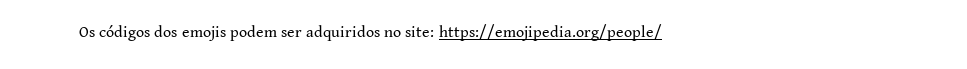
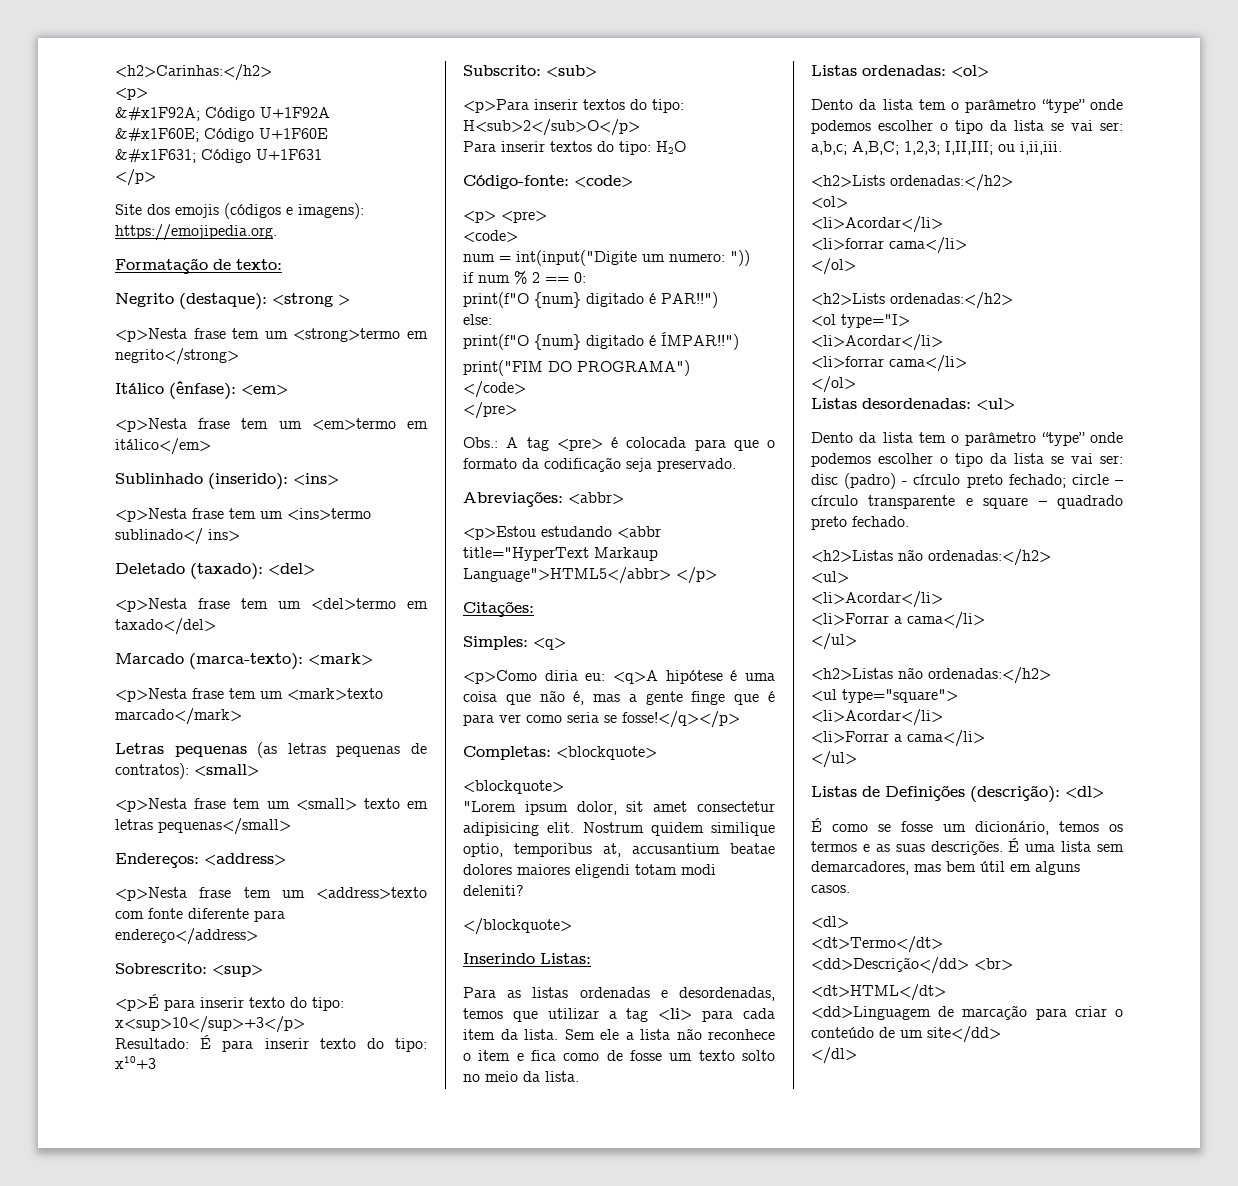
[79,24,662,41] Os códigos dos emojis podem ser adquiridos no site: https://emojipedia.org/people/ -> [115,64,272,81] [115,87,148,100] [115,107,330,121] [115,128,328,142] [115,149,322,163] [115,169,156,186] [115,203,364,219] [115,224,277,241] [115,258,282,274] [115,293,350,310] [115,328,428,342] [115,348,239,365] [115,381,288,400] [115,418,428,432] [115,438,211,455] [115,473,339,490] [115,508,371,522] [115,528,240,545] [115,563,315,580] [115,598,428,612] [115,618,216,635] [115,653,373,670] [115,688,383,702] [115,708,242,725] [115,742,427,758] [115,763,259,779] [115,798,428,812] [115,818,291,835] [115,853,286,868] [115,887,427,901] [115,908,285,922] [115,928,258,945] [115,963,263,977] [115,994,344,1011] [115,1016,305,1033] [115,1035,427,1052] [115,1056,156,1069] [463,65,597,78] [463,99,684,113] [463,119,640,136] [463,141,686,155] [463,175,633,189] [463,210,547,223] [463,230,518,243] [463,250,750,266] [463,271,586,284] [463,292,718,308] [463,314,492,325] [463,332,739,350] [463,360,690,376] [463,381,526,398] [463,402,517,419] [463,437,775,451] [463,457,736,472] [463,491,624,507] [463,526,661,540] [463,547,658,561] [463,567,717,584] [463,601,534,617] [463,636,566,650] [463,670,775,684] [463,690,775,705] [463,711,740,728] [463,746,657,760] [463,780,564,794] [463,801,775,815] [463,822,775,836] [463,843,775,857] [463,864,716,878] [463,885,524,896] [463,918,572,935] [463,953,591,964] [463,987,775,1001] [463,1008,775,1022] [463,1028,775,1040] [463,1050,775,1061] [463,1071,579,1082] [811,65,989,78] [811,99,1123,113] [811,120,1123,134] [811,141,1062,155] [811,174,1013,191] [811,196,848,209] [811,216,943,233] [811,237,967,254] [811,258,856,275] [811,292,1013,309] [811,314,910,328] [811,334,943,351] [811,355,967,372] [811,376,856,393] [811,398,1015,411] [811,432,1123,446] [811,453,1123,467] [811,473,1123,489] [811,495,1123,509] [811,516,909,530] [811,549,1051,566] [811,571,849,584] [811,591,943,608] [811,612,985,629] [811,633,857,650] [811,667,1051,684] [811,689,958,703] [811,709,943,726] [811,730,985,747] [811,751,857,768] [811,785,1104,803] [811,818,1123,835] [811,838,1124,855] [811,861,1080,875] [811,885,850,893] [811,916,849,929] [811,936,943,953] [811,957,1013,974] [811,984,946,1001] [811,1005,1123,1020] [811,1026,1001,1043] [811,1047,857,1064] <h2>Carinhas:</h2> // <p> // &#x1F92A; Código U+1F92A // &#x1F60E; Código U+1F60E // &#x1F631; Código U+1F631 // </p> // Site dos emojis (códigos e imagens): https://emojipedia.org. // Formatação de texto: // Negrito (destaque): <strong > // <p>Nesta frase tem um <strong>termo em negrito</strong> // Itálico (ênfase): <em> // <p>Nesta frase tem um <em>termo em itálico</em> // Sublinhado (inserido): <ins> // <p>Nesta frase tem um <ins>termo sublinado</ ins> // Deletado (taxado): <del> // <p>Nesta frase tem um <del>termo em taxado</del> // Marcado (marca-texto): <mark> // <p>Nesta frase tem um <mark>texto marcado</mark> // Letras pequenas (as letras pequenas de contratos): <small> // <p>Nesta frase tem um <small> texto em letras pequenas</small> // Endereços: <address> // <p>Nesta frase tem um <address>texto com fonte diferente para endereço</address> // Sobrescrito: <sup> // <p>É para inserir texto do tipo: x<sup>10</sup>+3</p> // Resultado: É para inserir texto do tipo: x10+3 // Subscrito: <sub> // <p>Para inserir textos do tipo: H<sub>2</sub>O</p> // Para inserir textos do tipo: H2O // Código-fonte: <code> // <p> <pre> // <code> // num = int(input("Digite um numero: ")) // if num % 2 == 0: // print(f"O {num} digitado é PAR!!") // else: // print(f"O {num} digitado é ÍMPAR!!") // print("FIM DO PROGRAMA") // </code> // </pre> // Obs.: A tag <pre> é colocada para que o formato da codificação seja preservado. // Abreviações: <abbr> // <p>Estou estudando <abbr title="HyperText Markaup Language">HTML5</abbr> </p> // Citações: // Simples: <q> // <p>Como diria eu: <q>A hipótese é uma coisa que não é, mas a gente finge que é para ver como seria se fosse!</q></p> // Completas: <blockquote> // <blockquote> // "Lorem ipsum dolor, sit amet consectetur adipisicing elit. Nostrum quidem similique optio, temporibus at, accusantium beatae dolores maiores eligendi totam modi deleniti? // </blockquote> // Inserindo Listas: // Para as listas ordenadas e desordenadas, temos que utilizar a tag <li> para cada item da lista. Sem ele a lista não reconhece o item e fica como de fosse um texto solto no meio da lista. // Listas ordenadas: <ol> // Dento da lista tem o parâmetro “type” onde podemos escolher o tipo da lista se vai ser: a,b,c; A,B,C; 1,2,3; I,II,III; ou i,ii,iii. // <h2>Lists ordenadas:</h2> // <ol> // <li>Acordar</li> // <li>forrar cama</li> // </ol> // <h2>Lists ordenadas:</h2> // <ol type="I> // <li>Acordar</li> // <li>forrar cama</li> // </ol> // Listas desordenadas: <ul> // Dento da lista tem o parâmetro “type” onde podemos escolher o tipo da lista se vai ser: disc (padro) - círculo preto fechado; circle – círculo transparente e square – quadrado preto fechado. // <h2>Listas não ordenadas:</h2> // <ul> // <li>Acordar</li> // <li>Forrar a cama</li> // </ul> // <h2>Listas não ordenadas:</h2> // <ul type="square"> // <li>Acordar</li> // <li>Forrar a cama</li> // </ul> // Listas de Definições (descrição): <dl> // É como se fosse um dicionário, temos os termos e as suas descrições. É uma lista sem demarcadores, mas bem útil em alguns casos. // <dl> // <dt>Termo</dt> // <dd>Descrição</dd> <br> // <dt>HTML</dt> // <dd>Linguagem de marcação para criar o conteúdo de um site</dd> // </dl>

